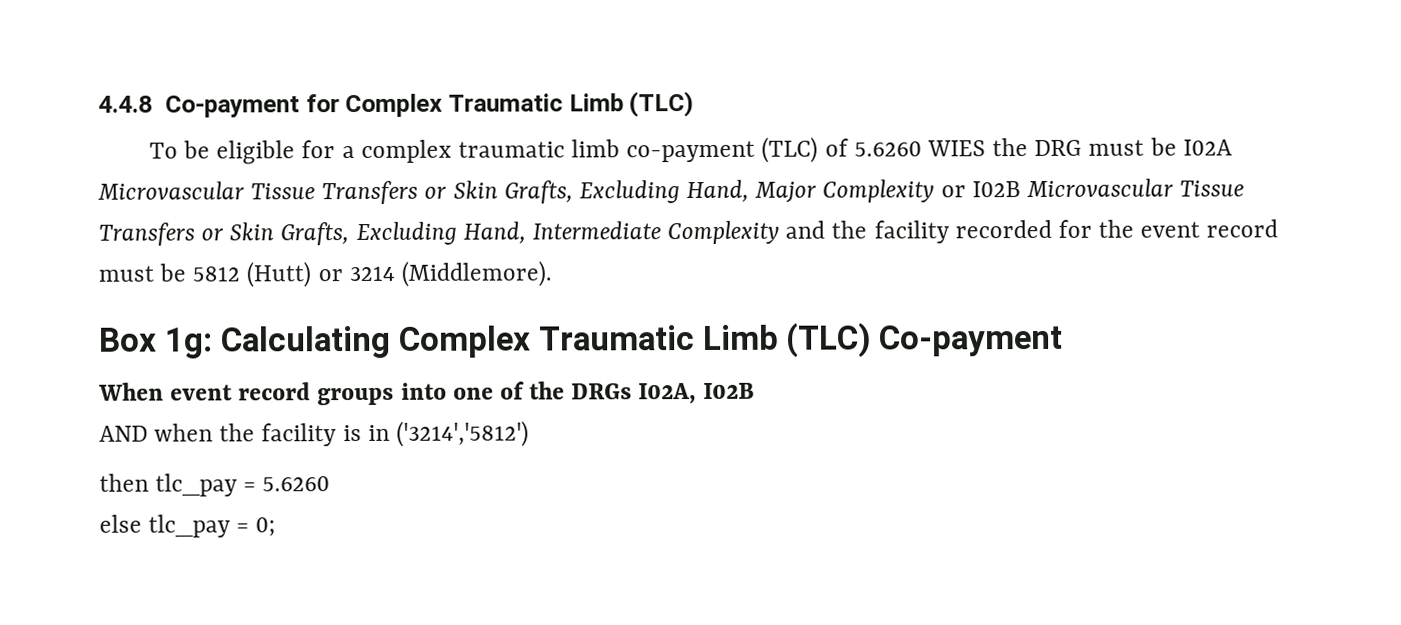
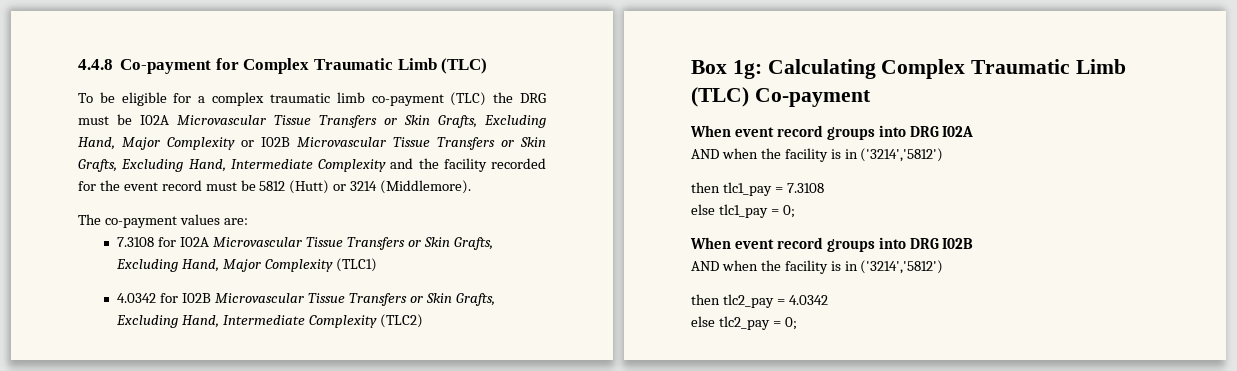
[824,138,986,157] of 5.6260 WIES -> (487, 99) none
(552, 273) none -> [78,214,248,228] [117,237,493,250] [116,258,377,272] [117,293,495,306] [116,314,423,328] // The co-payment values are: // 7.3108 for I02A Microvascular Tissue Transfers or Skin Grafts, Excluding Hand, Major Complexity (TLC1) // 4.0342 for I02B Microvascular Tissue Transfers or Skin Grafts, Excluding Hand, Intermediate Complexity (TLC2)
[452,381,697,405] one of the DRGs I02A, -> [909,126,974,137] [691,148,944,162] [691,182,824,196] [691,204,795,218] [690,237,939,252] DRG I02A // AND when the facility is in ('3214','5812') // then tlc1_pay = 7.3108 // else tlc1_pay = 0; // When event record groups into DRG
[155,473,331,497] [99,514,232,538] tlc_pay = 5.6260 // else tlc_pay -> [722,294,828,308] [691,316,770,330] tlc2_pay = 4.0342 // else tlc2_pay

